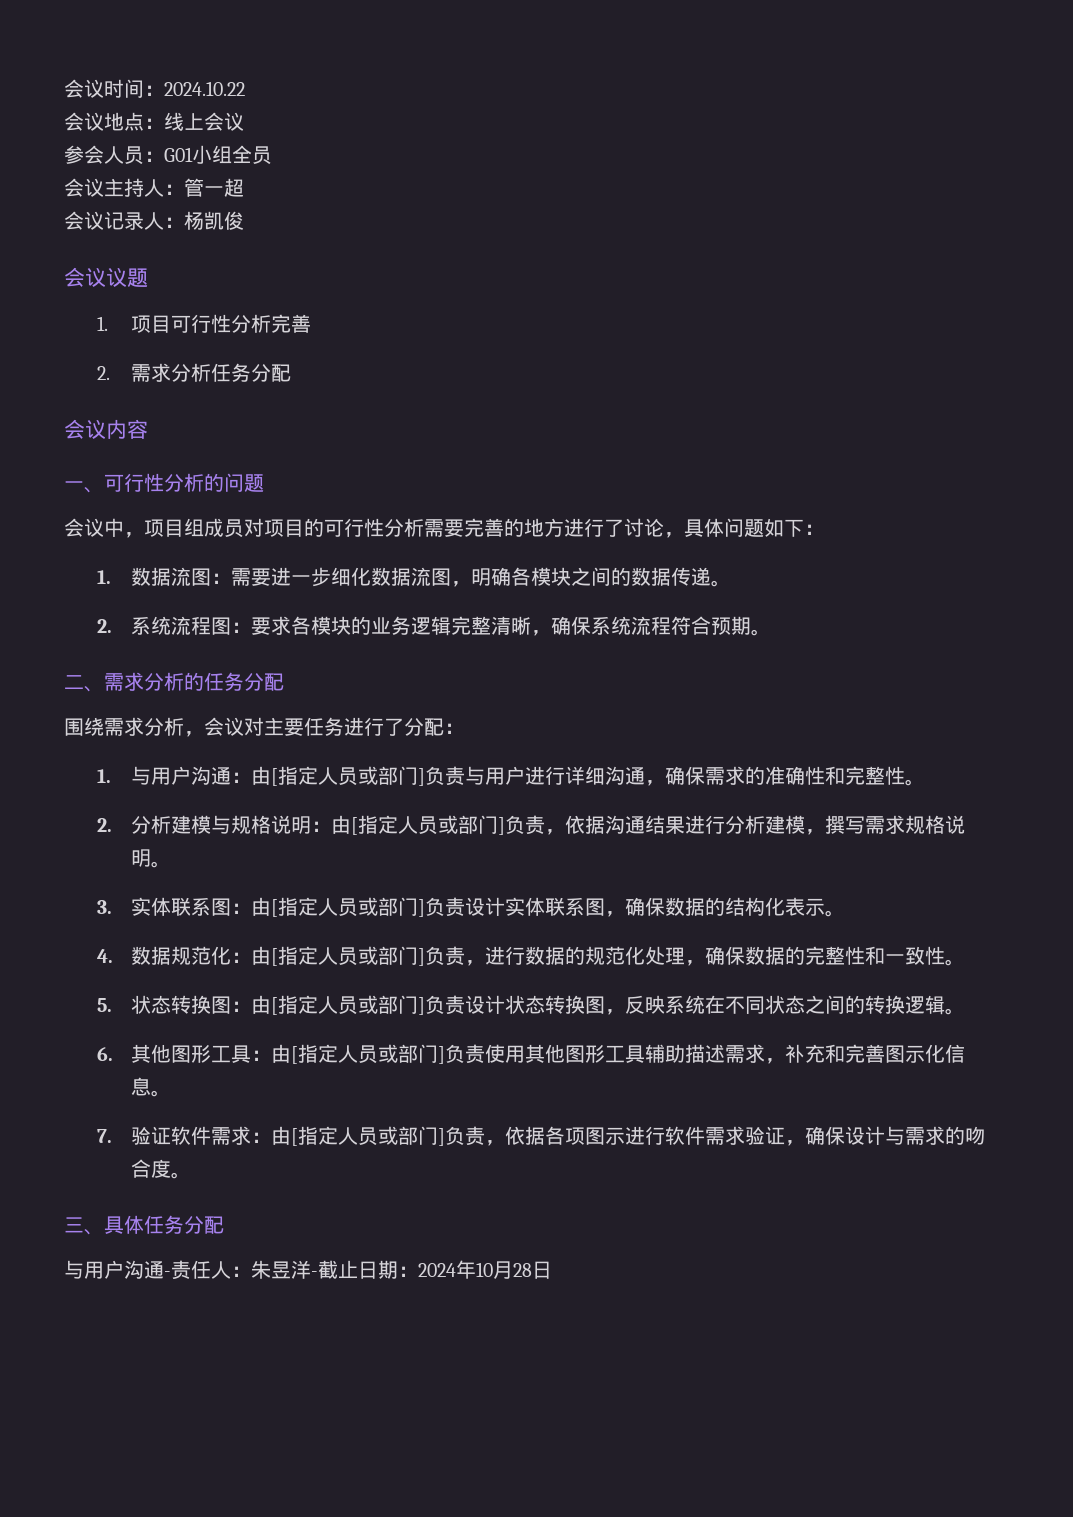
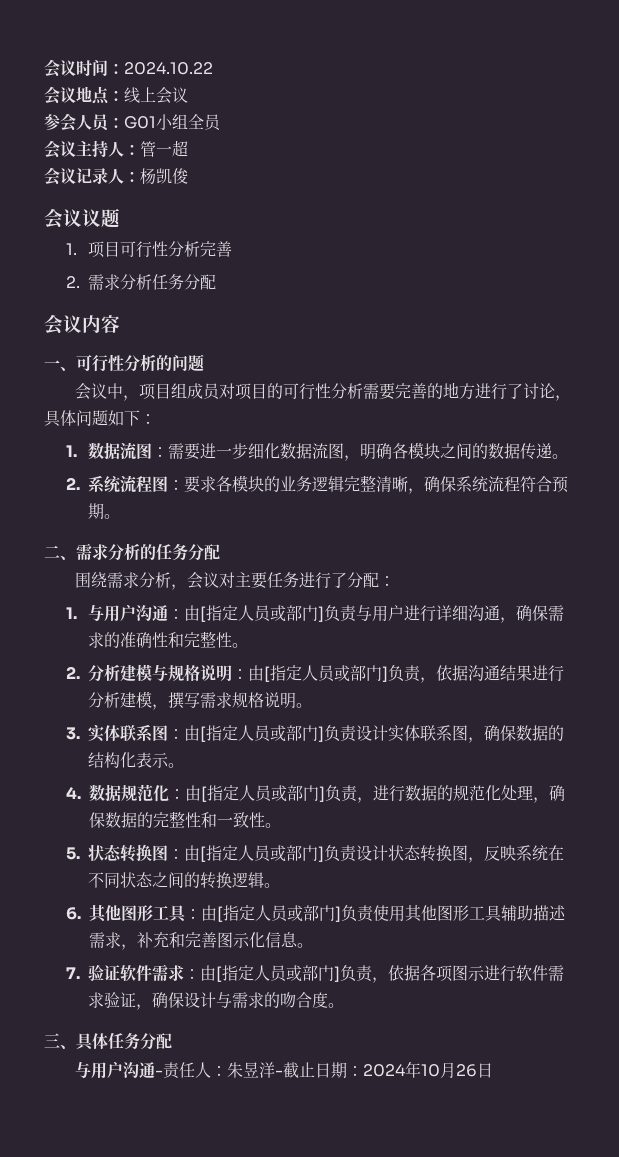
[513,1263,532,1277] 28 -> [456,1064,478,1077] 26

